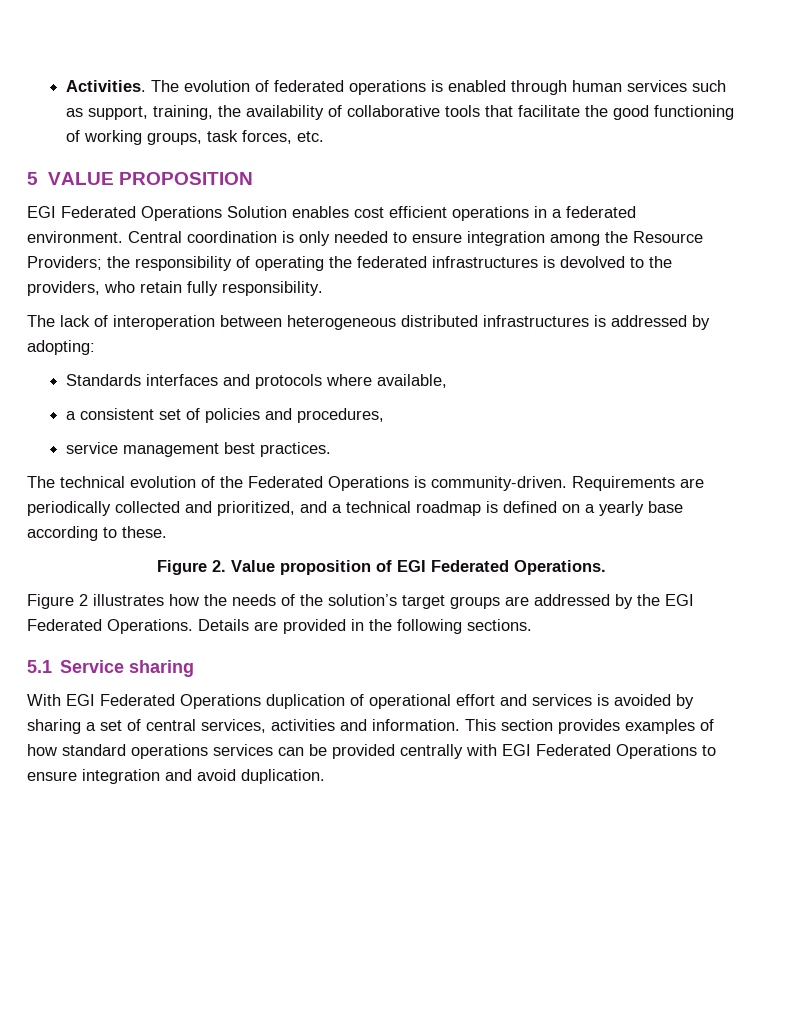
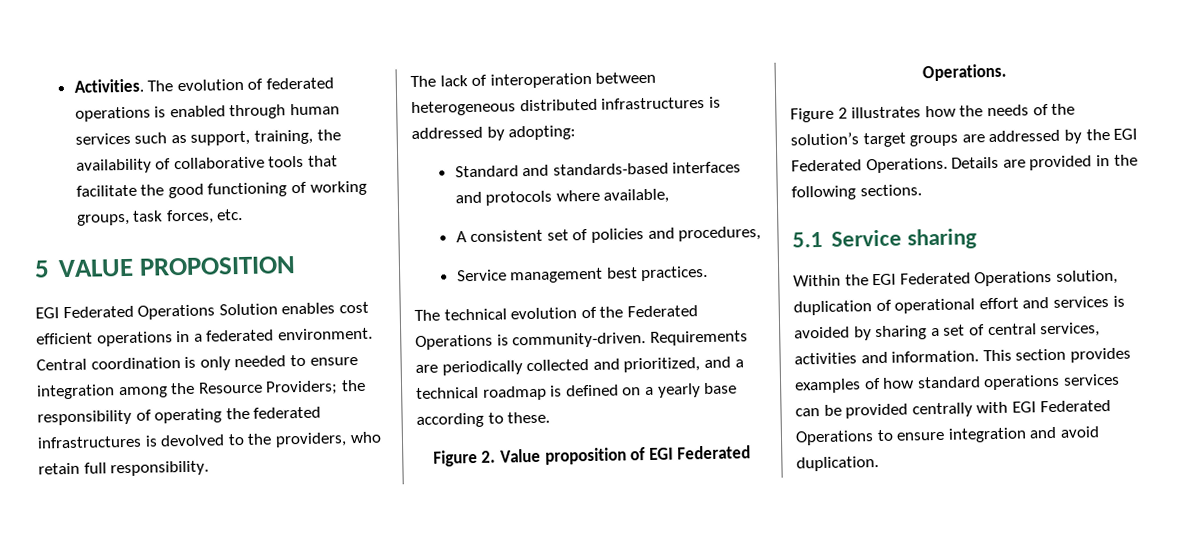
[187,281,218,296] fully -> [83,462,107,474] full
[65,374,141,386] Standards -> [454,162,669,178] Standard and standards-based
[65,411,76,420] a -> [455,231,467,243] A
[65,442,118,454] service -> [456,269,507,282] Service
[27,694,261,709] With EGI Federated Operations -> [793,269,1118,287] Within the EGI Federated Operations solution,

